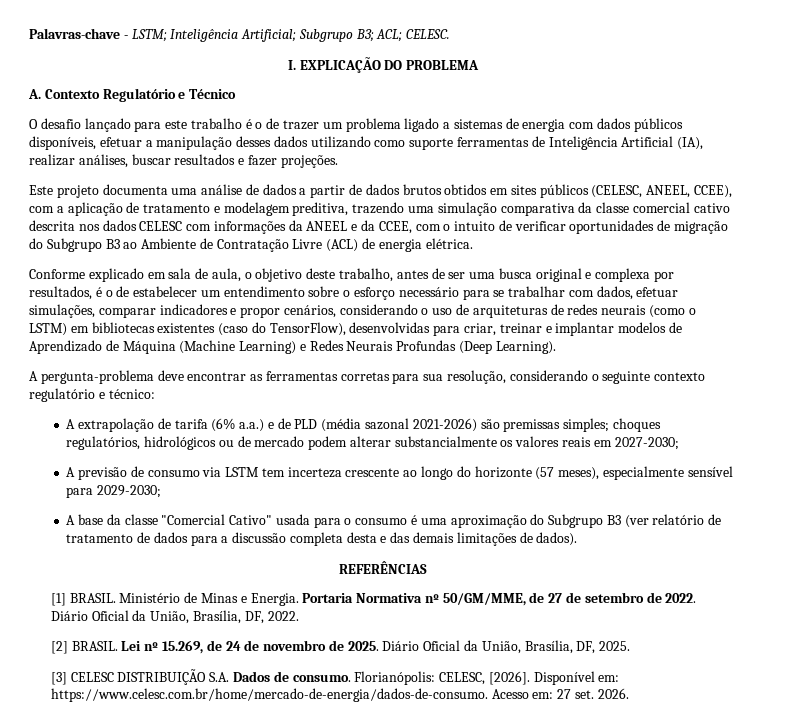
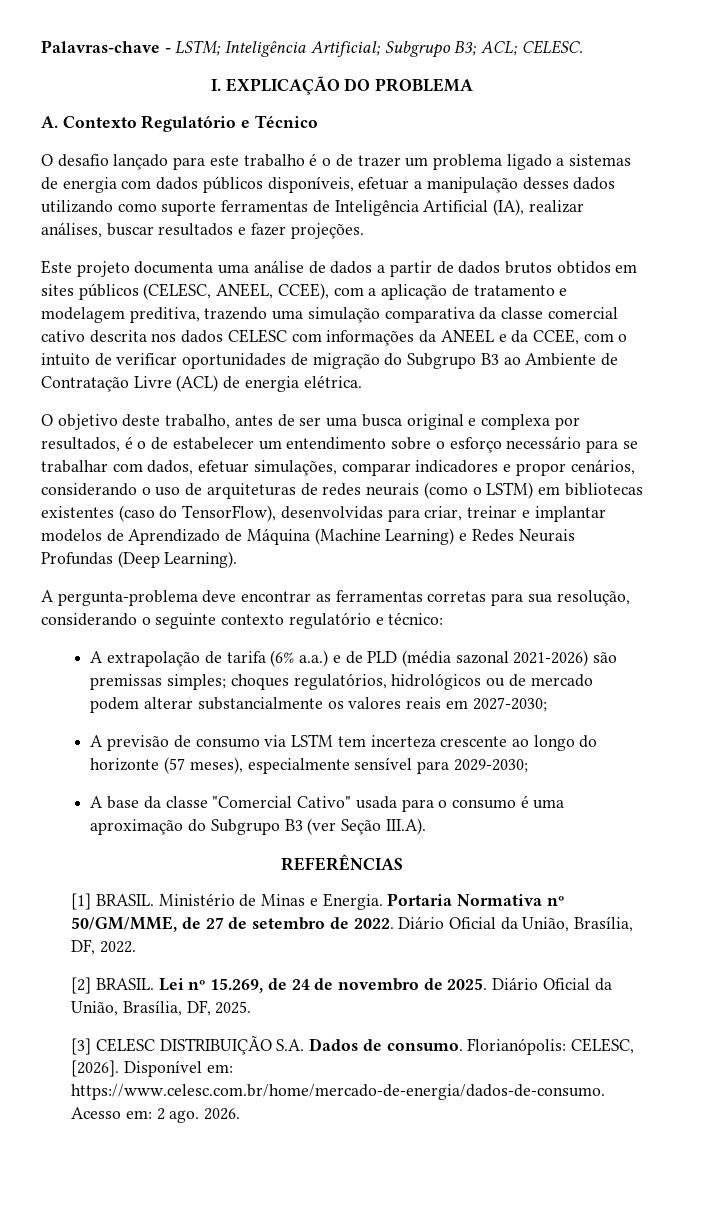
[29,268,252,282] Conforme explicado em sala de aula, o -> [41,414,53,426] O
[652,514,722,525] [66,532,578,546] relatório de tratamento de dados para a discussão completa desta e das demais limitações de dados). -> [341,818,426,835] Seção III.A).
[557,689,594,699] 27 set. -> [156,1108,200,1123] 2 ago.

